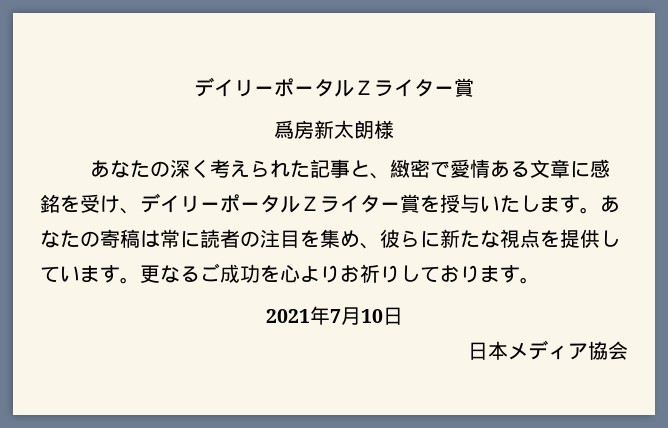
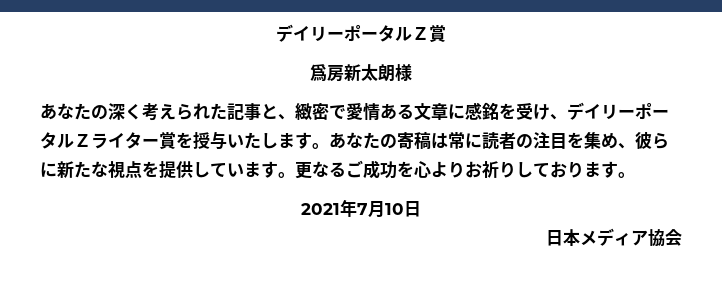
[194,77,454,97] デイリーポータルＺライター -> [276,24,429,42] デイリーポータルＺ

